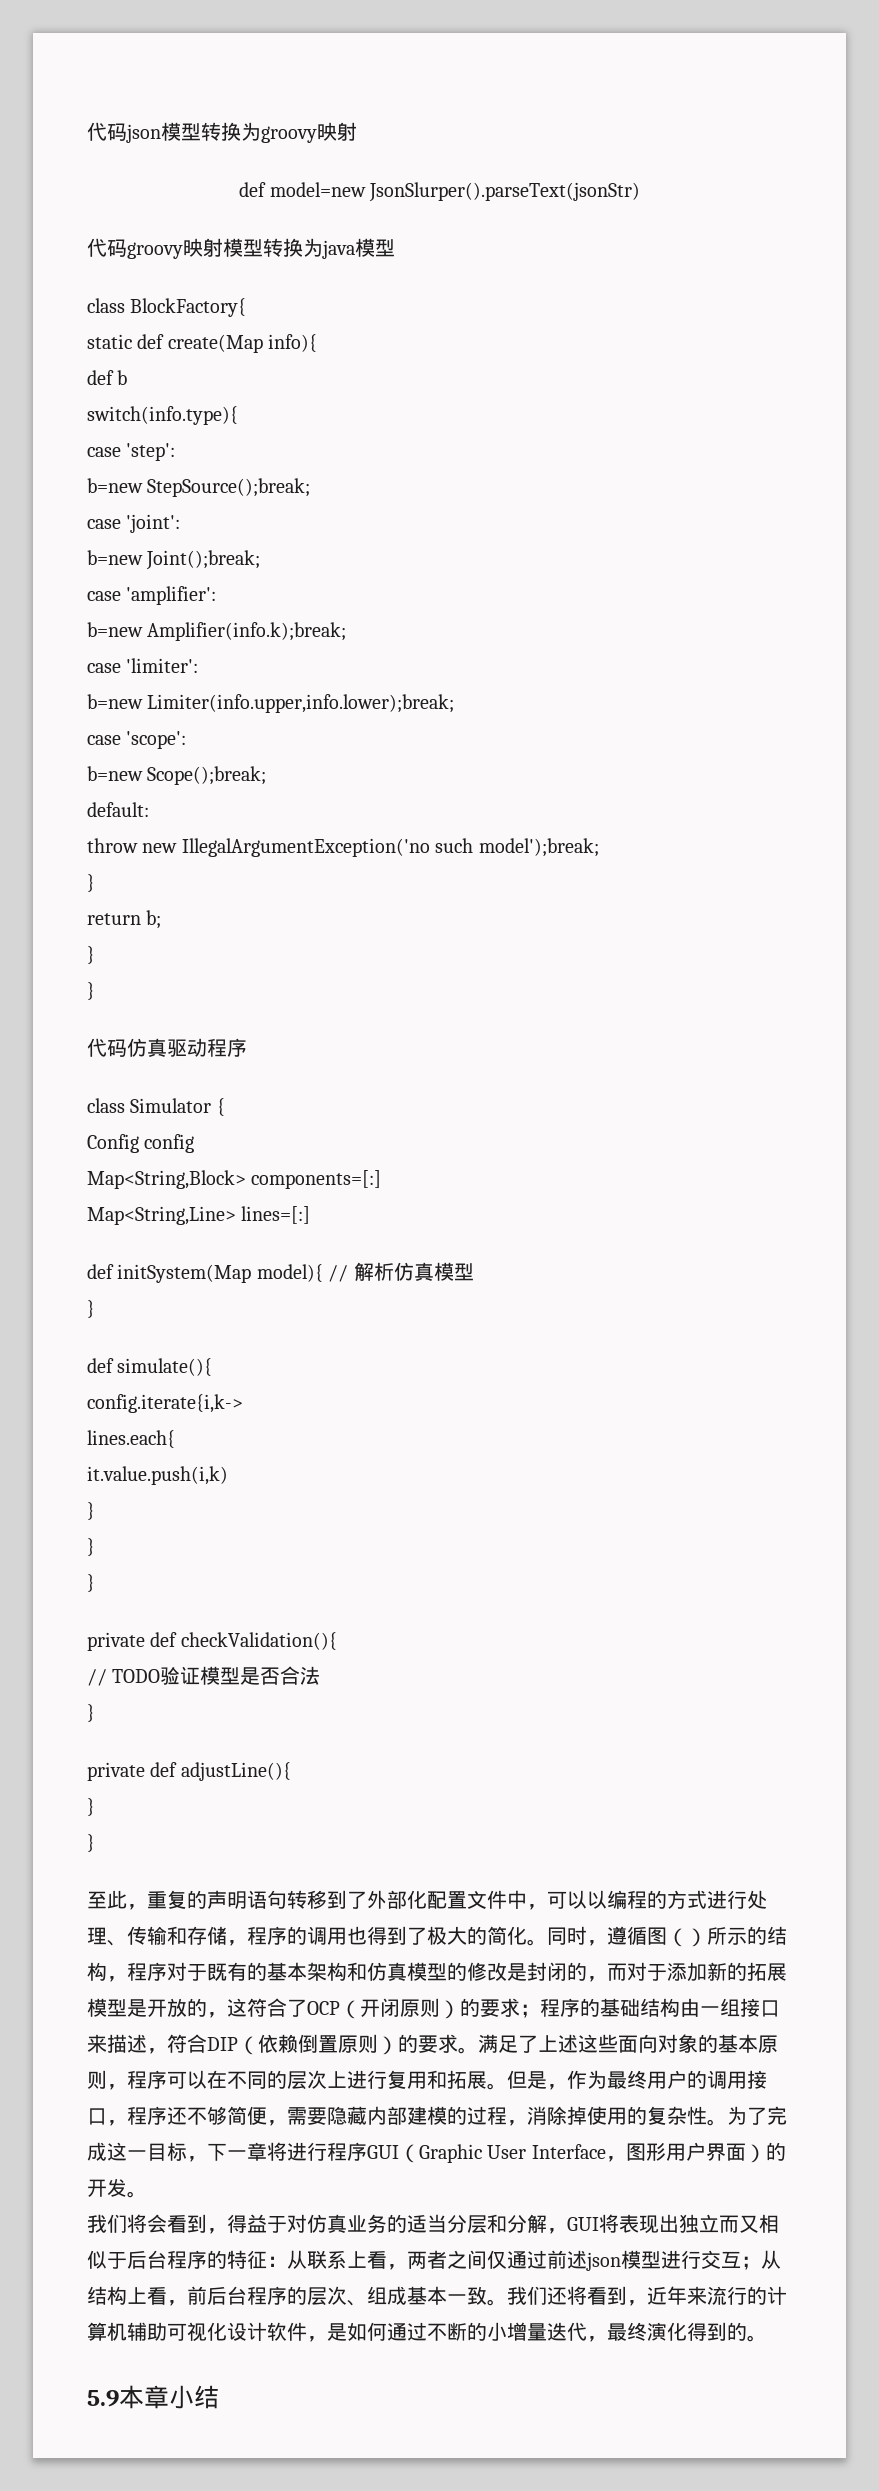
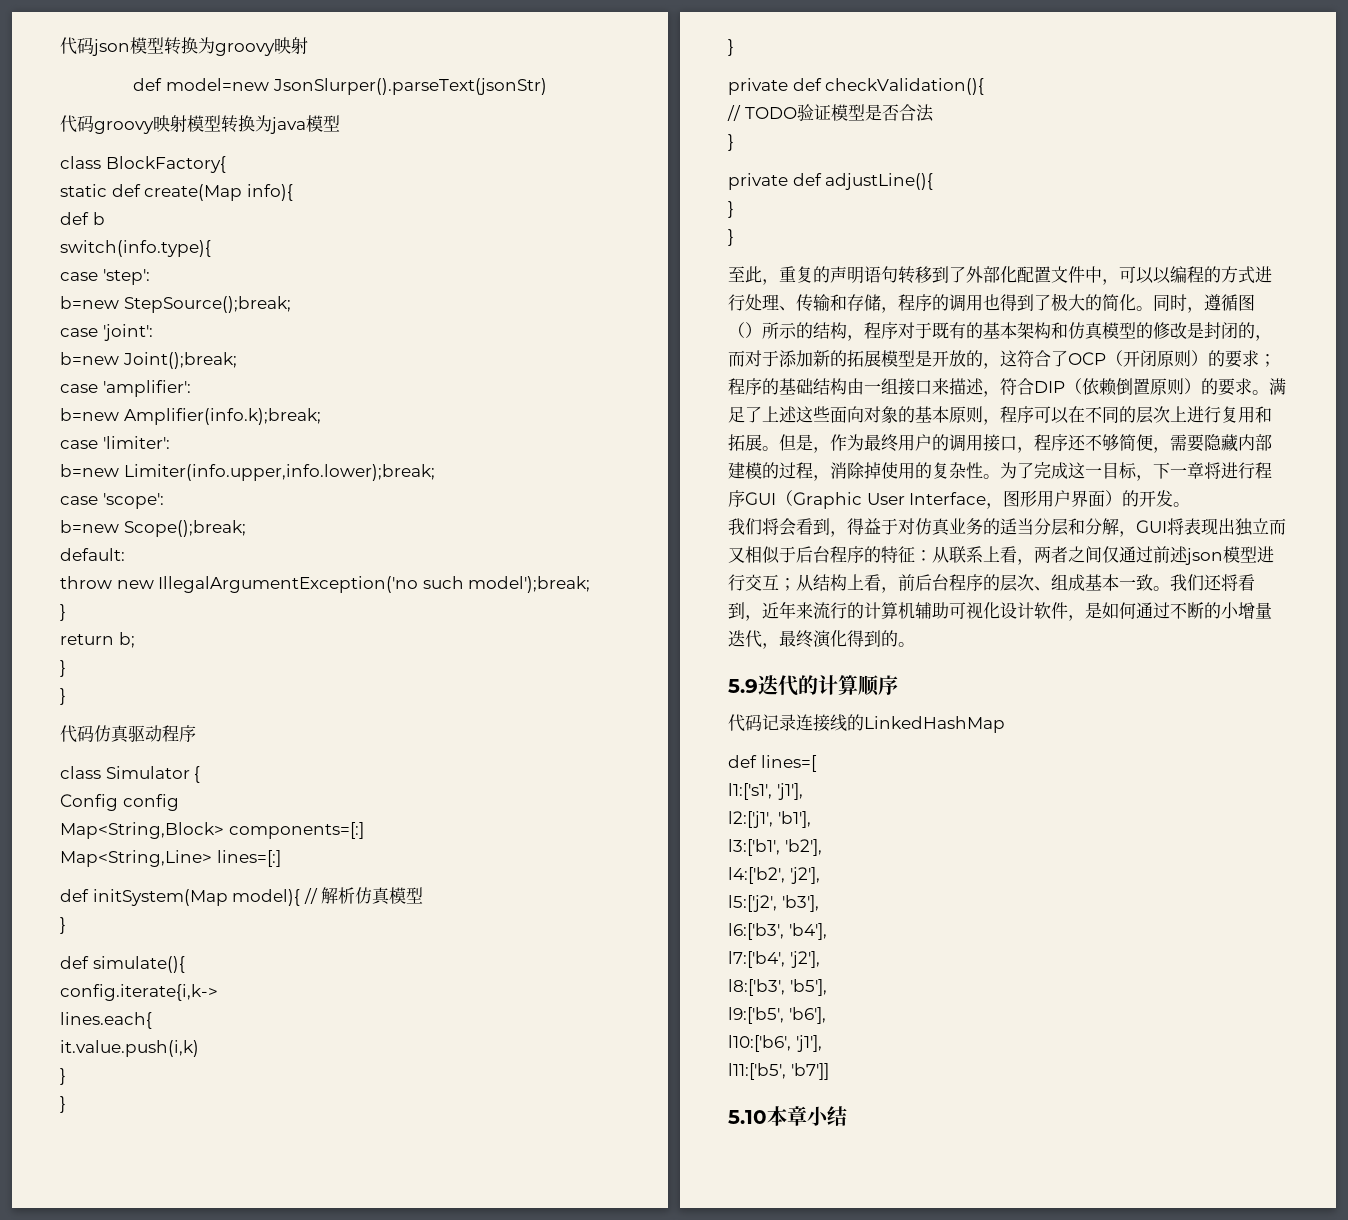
(119, 2398) none -> [758,675,898,696] [728,714,1005,733] [728,755,817,772] [728,783,803,800] [728,811,811,828] [728,839,822,856] [728,867,820,884] [728,895,819,912] [728,923,827,940] [728,951,820,968] [728,979,827,996] [728,1007,826,1024] [728,1035,822,1052] [728,1063,829,1080] [728,1110,767,1124] 迭代的计算顺序 // 代码记录连接线的LinkedHashMap // def lines=[ // l1:['s1', 'j1'], // l2:['j1', 'b1'], // l3:['b1', 'b2'], // l4:['b2', 'j2'], // l5:['j2', 'b3'], // l6:['b3', 'b4'], // l7:['b4', 'j2'], // l8:['b3', 'b5'], // l9:['b5', 'b6'], // l10:['b6', 'j1'], // l11:['b5', 'b7']] // 5.10

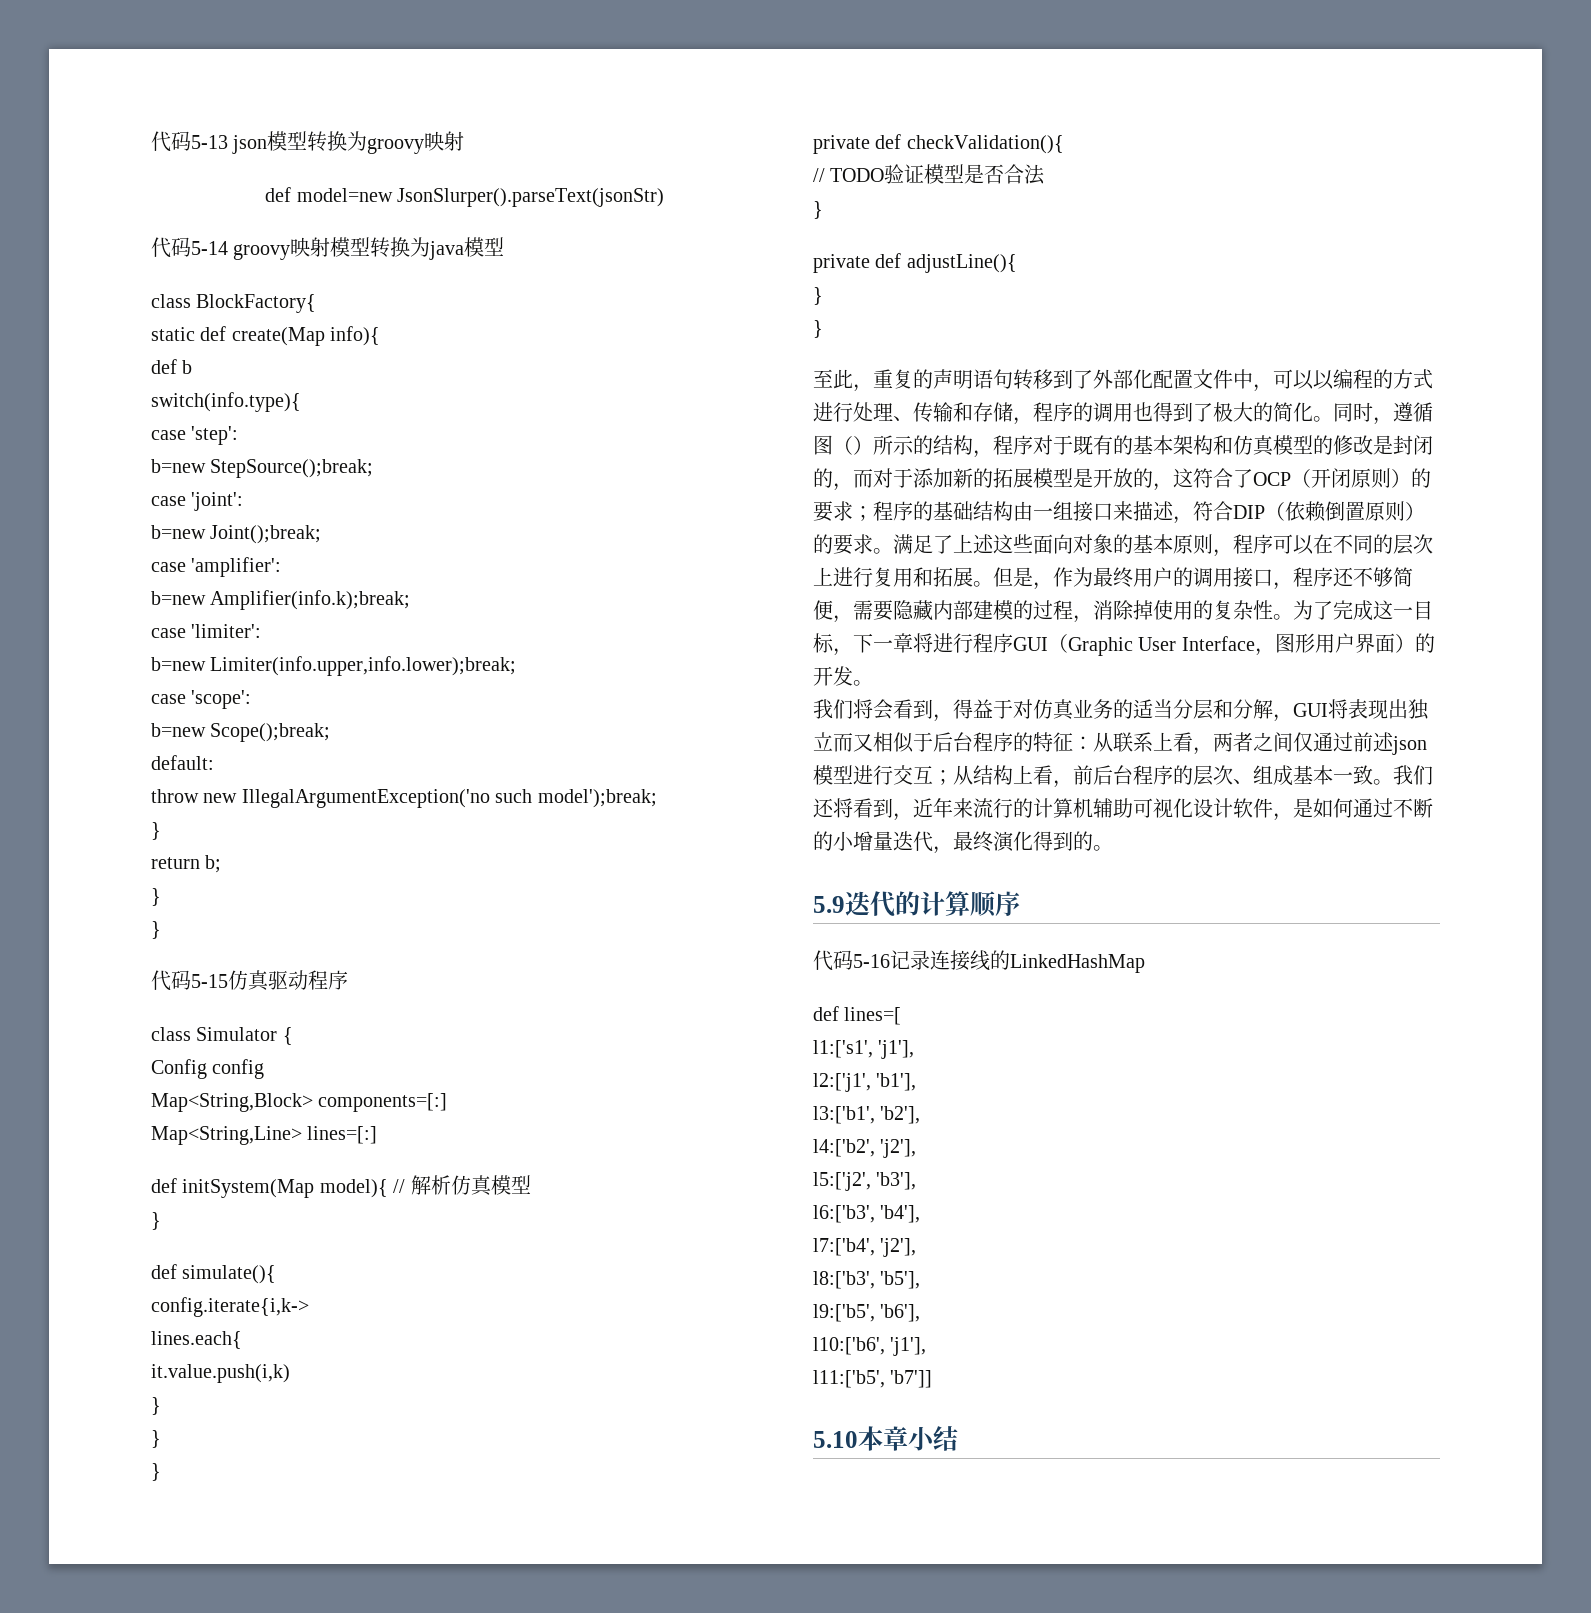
[60,37,94,55] 代码 -> [151,131,228,152] 代码5-13
(94, 123) none -> [191,241,228,255] 5-14
(94, 733) none -> [191,974,228,988] 5-15
(762, 722) none -> [853,954,890,968] 5-16

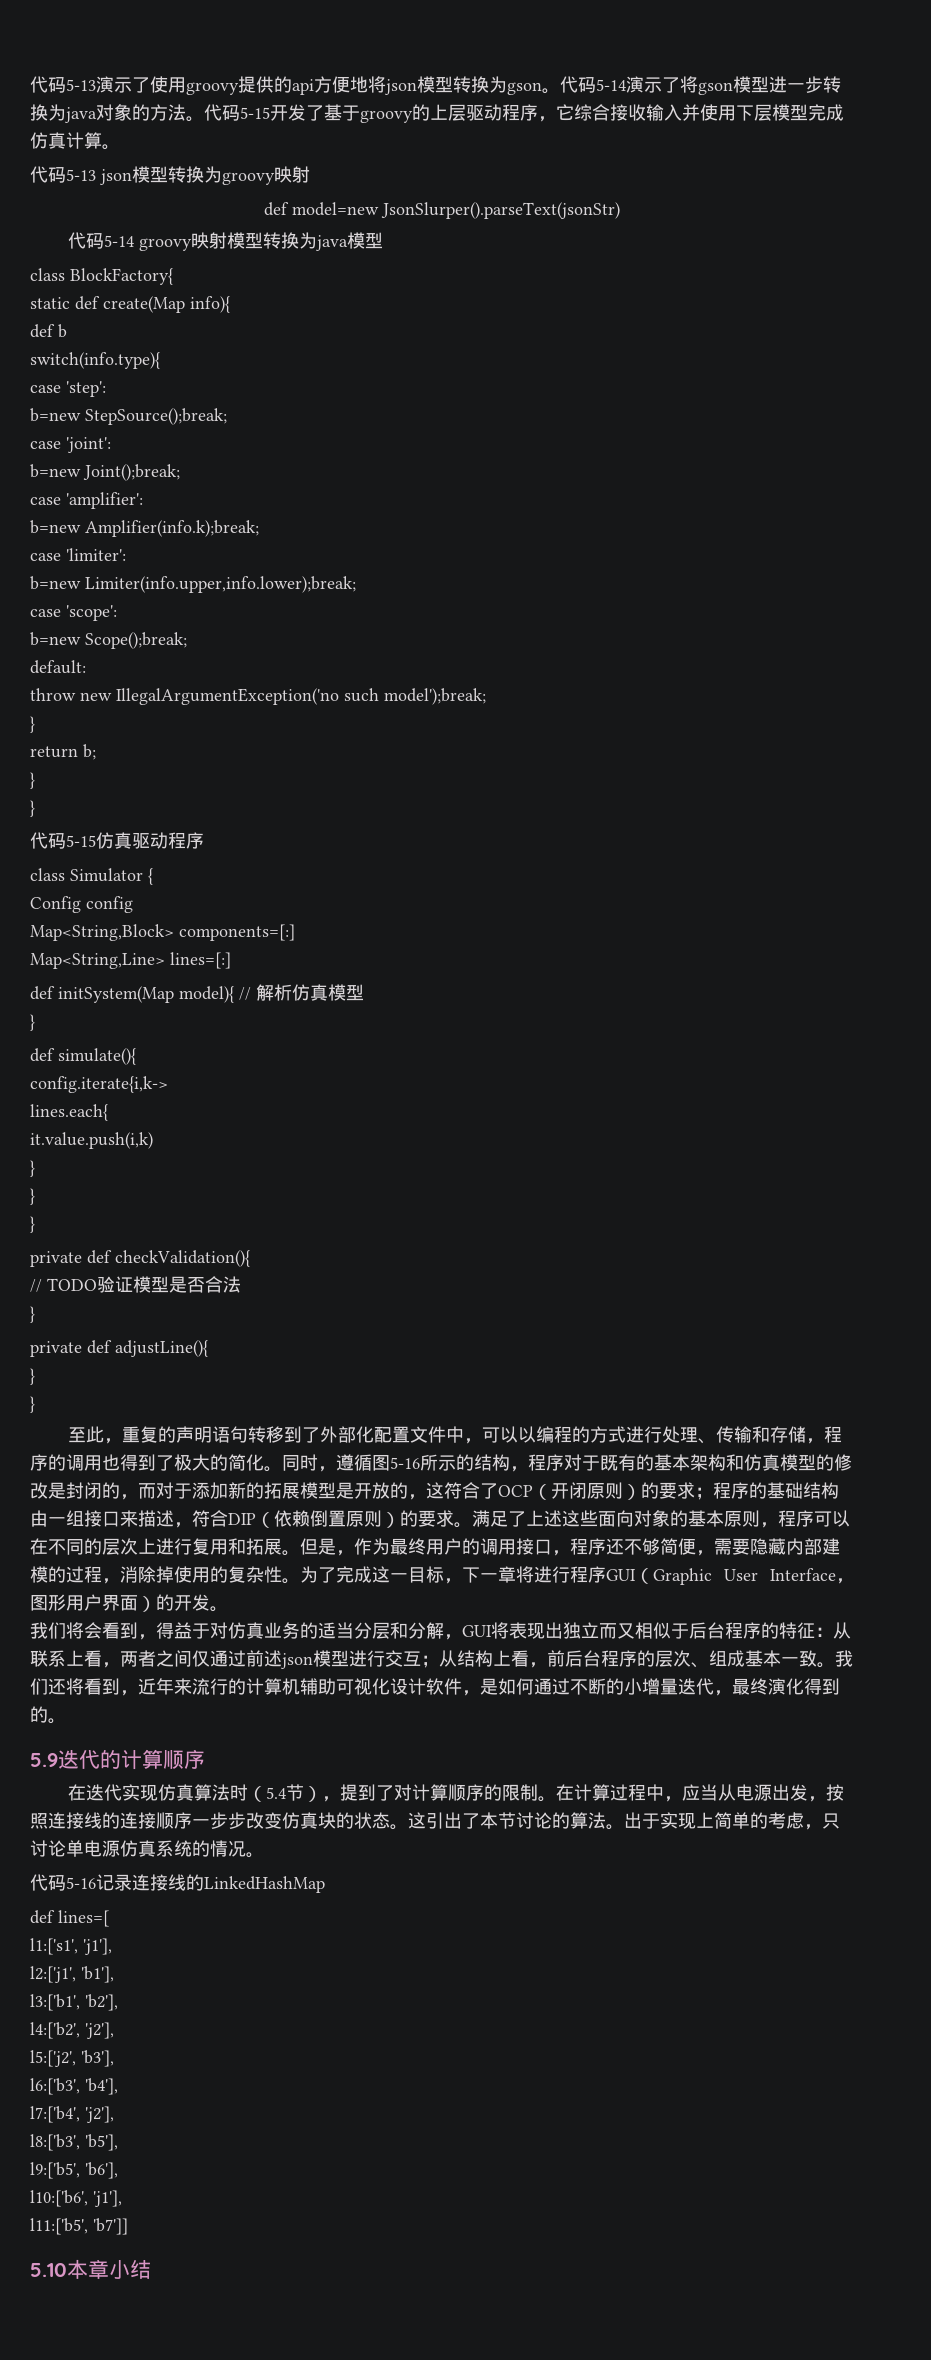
[151,131,228,152] 代码5-13 -> [30,76,841,95] [30,104,844,123] [30,132,120,150] [30,166,96,183] 代码5-13演示了使用groovy提供的api方便地将json模型转换为gson。代码5-14演示了将gson模型进一步转换为java对象的方法。代码5-15开发了基于groovy的上层驱动程序，它综合接收输入并使用下层模型完成仿真计算。 // 代码5-13
[833,436,873,455] （） -> [390,1457,420,1469] 5-16
(1020, 903) none -> [68,1784,845,1802] [30,1812,840,1830] [30,1840,264,1858] // 在迭代实现仿真算法时（5.4节），提到了对计算顺序的限制。在计算过程中，应当从电源出发，按照连接线的连接顺序一步步改变仿真块的状态。这引出了本节讨论的算法。出于实现上简单的考虑，只讨论单电源仿真系统的情况。

